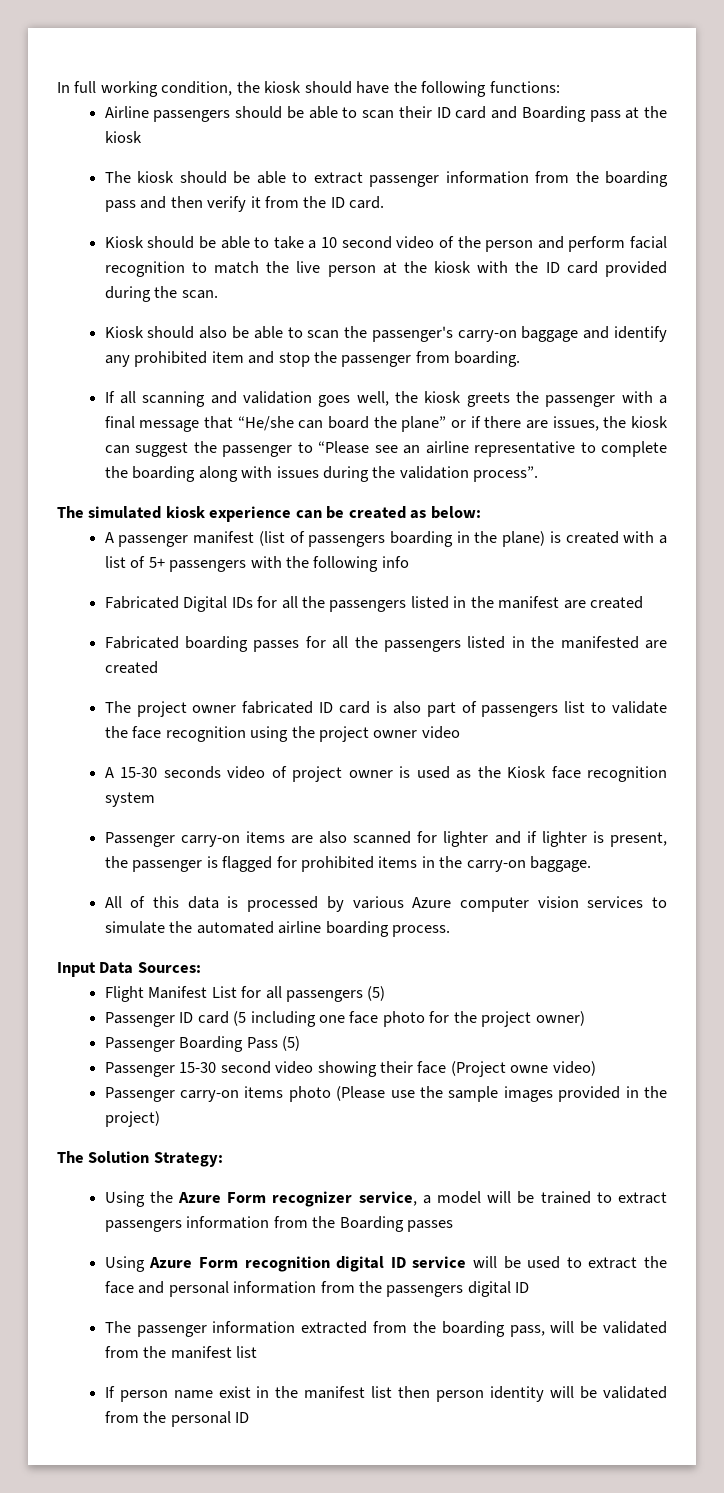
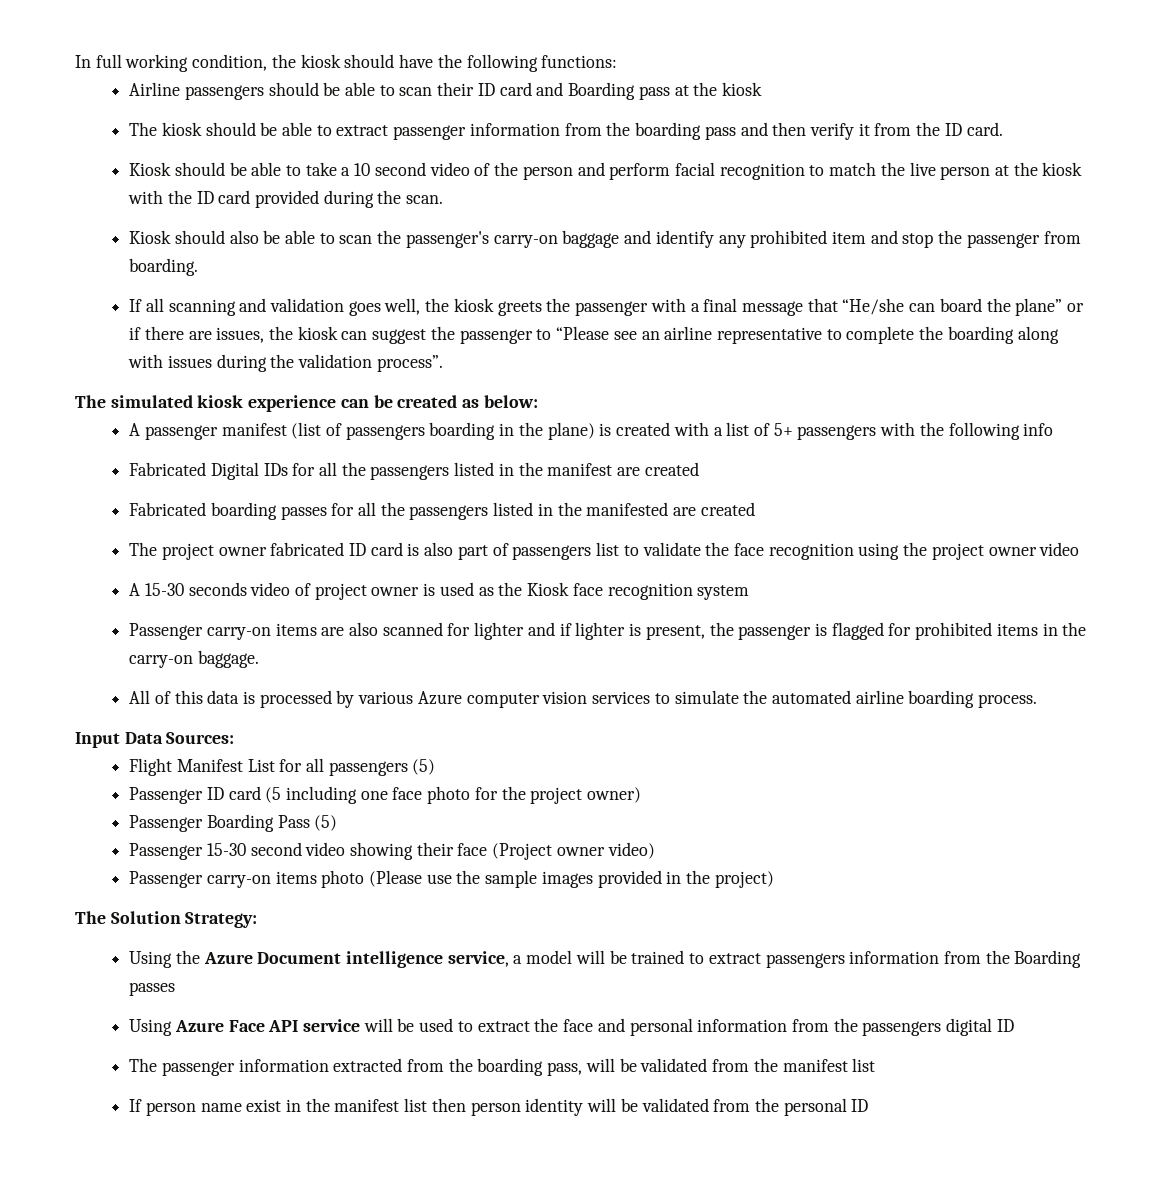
[510,1065,549,1073] owne -> [556,847,605,856] owner
[227,1191,353,1207] Form recognizer -> [257,951,443,968] Document intelligence
[198,1256,406,1272] Form recognition digital ID -> [228,1020,299,1032] Face API

